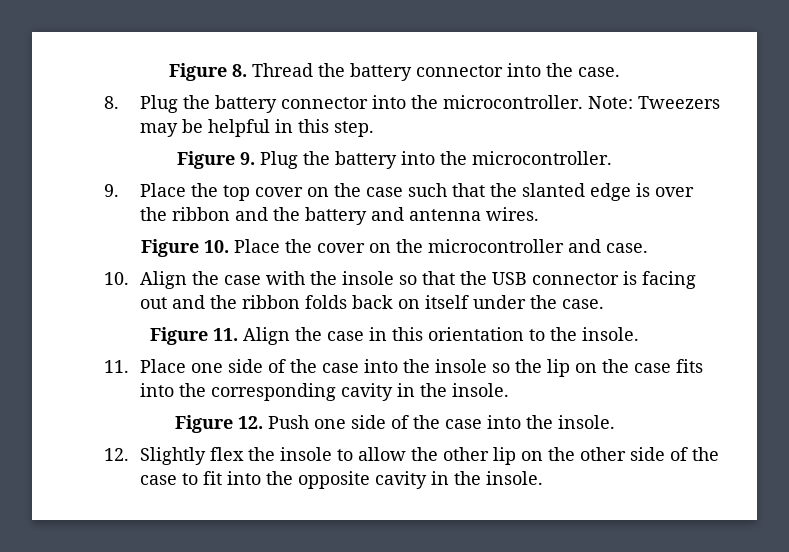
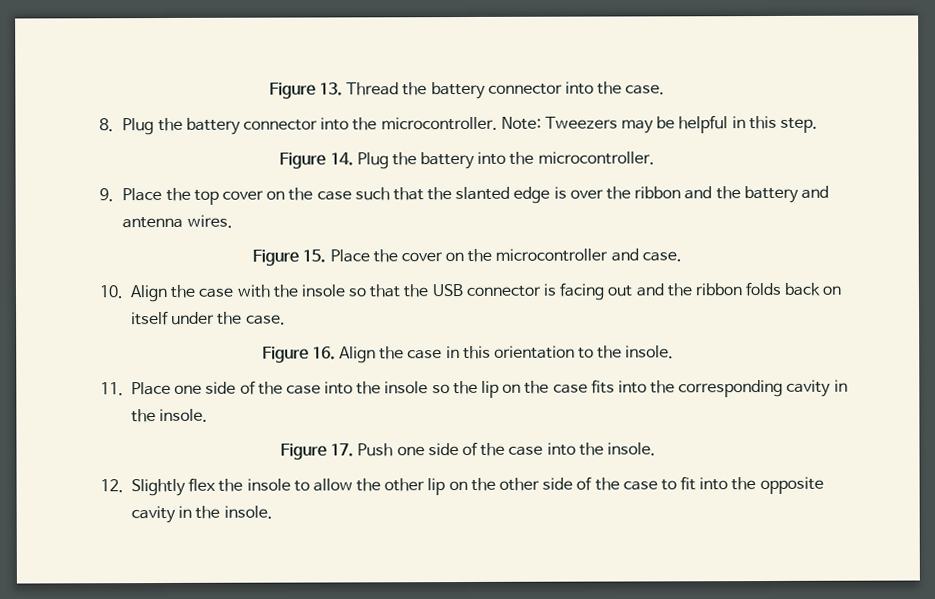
[169,63,247,81] Figure 8. -> [268,82,343,99] Figure 13.
[240,152,255,165] 9. -> [329,152,354,166] 14.
[204,240,229,253] 10. -> [302,249,327,263] 15.
[213,328,238,341] 11. -> [311,346,336,360] 16.
[237,416,263,429] 12. -> [330,443,355,457] 17.

